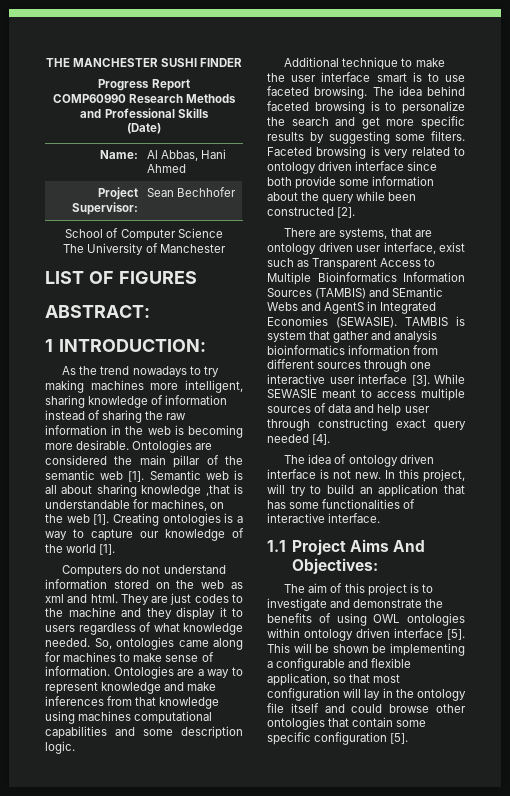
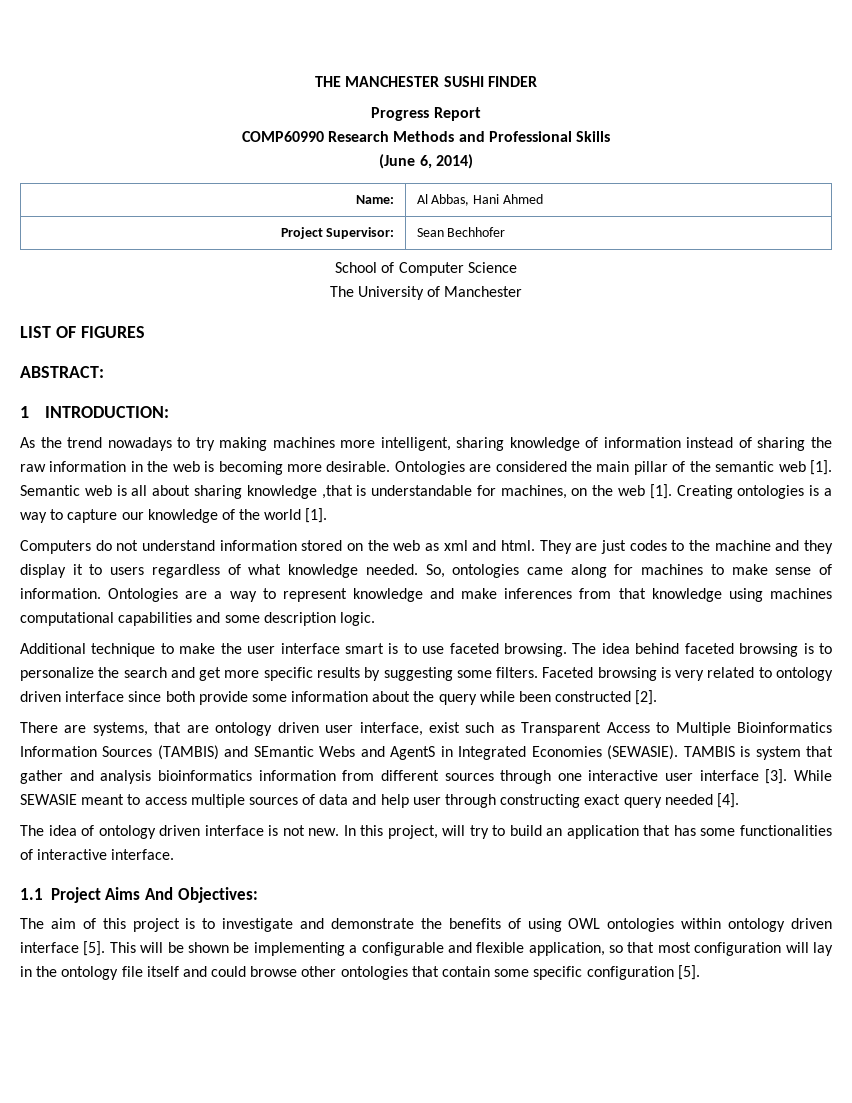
[127,123,161,134] (Date) -> [379,154,473,169] (June 6, 2014)

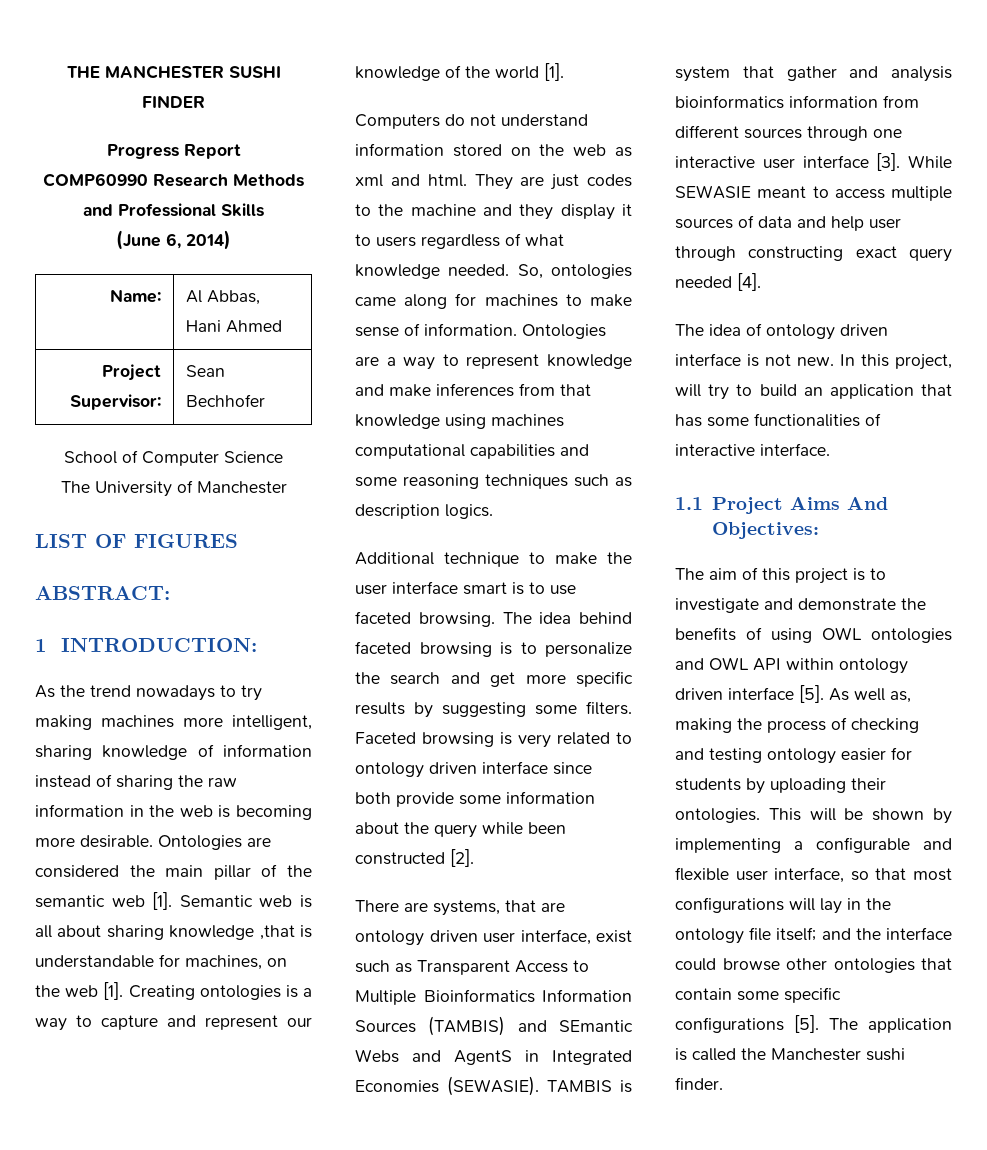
(118, 516) none -> [167,1015,278,1030] and represent
[263,612,375,626] description logic. -> [403,474,632,489] [355,504,493,519] reasoning techniques such as description logics.
(675, 925) none -> [675,657,781,671] and OWL API
(106, 948) none -> [829,688,911,703] [675,717,919,733] [675,747,912,764] [675,778,886,794] [675,808,760,823] As well as, making the process of checking and testing ontology easier for students by uploading their ontologies.
[233,942,250,953] be -> [933,808,952,824] by
[528,942,605,956] application, -> [735,867,845,883] user interface,
[694,942,782,956] configuration -> [675,897,784,913] configurations
[146,966,207,977] itself and -> [776,927,952,941] itself; and the interface
[586,965,700,980] configuration [5]. -> [675,1015,952,1033] [675,1048,905,1061] [675,1077,723,1090] configurations [5]. The application is called the Manchester sushi finder.

